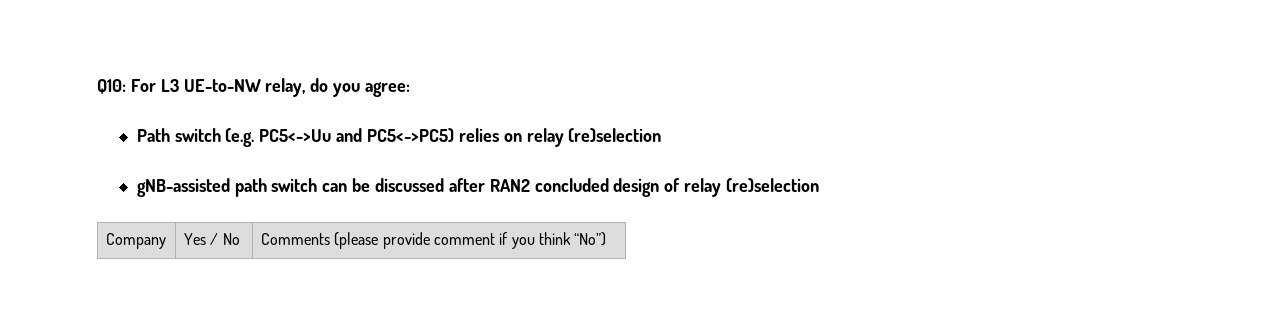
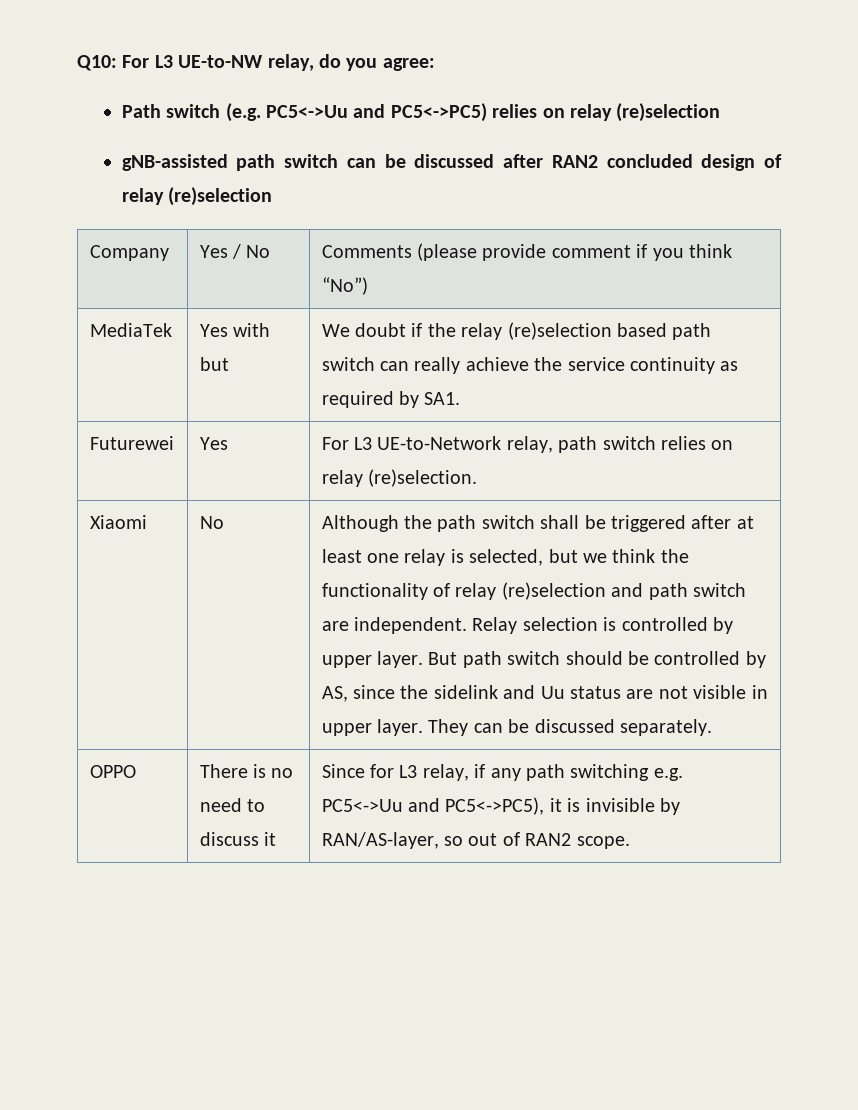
(607, 239) none -> [89,323,172,337] [199,323,271,337] [199,357,229,371] [321,322,712,340] [321,357,739,374] [321,391,461,408] [89,436,174,450] [199,437,228,450] [321,436,734,453] [321,469,478,487] [89,515,147,529] [199,516,224,529] [321,515,754,532] [321,549,689,566] [321,582,747,600] [321,617,734,634] [321,651,766,668] [321,685,768,702] [321,719,713,736] [89,765,136,778] [199,764,294,778] [199,798,266,812] [199,832,277,846] [321,764,683,781] [321,797,681,815] [321,832,630,849] // MediaTek | Yes with but | We doubt if the relay (re)selection based path switch can really achieve the service continuity as required by SA1. // Futurewei | Yes | For L3 UE-to-Network relay, path switch relies on relay (re)selection. // Xiaomi | No | Although the path switch shall be triggered after at least one relay is selected, but we think the functionality of relay (re)selection and path switch are independent. Relay selection is controlled by upper layer. But path switch should be controlled by AS, since the sidelink and Uu status are not visible in upper layer. They can be discussed separately. // OPPO | There is no need to discuss it | Since for L3 relay, if any path switching e.g. PC5<->Uu and PC5<->PC5), it is invisible by RAN/AS-layer, so out of RAN2 scope.

